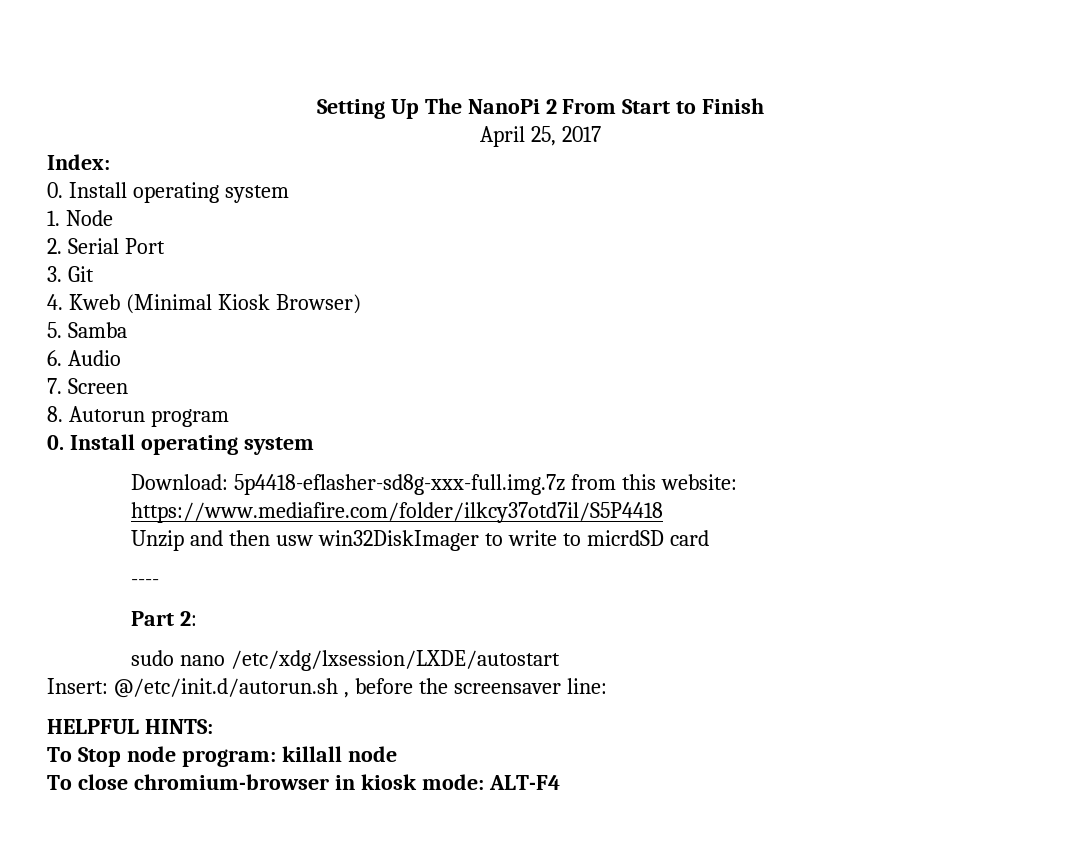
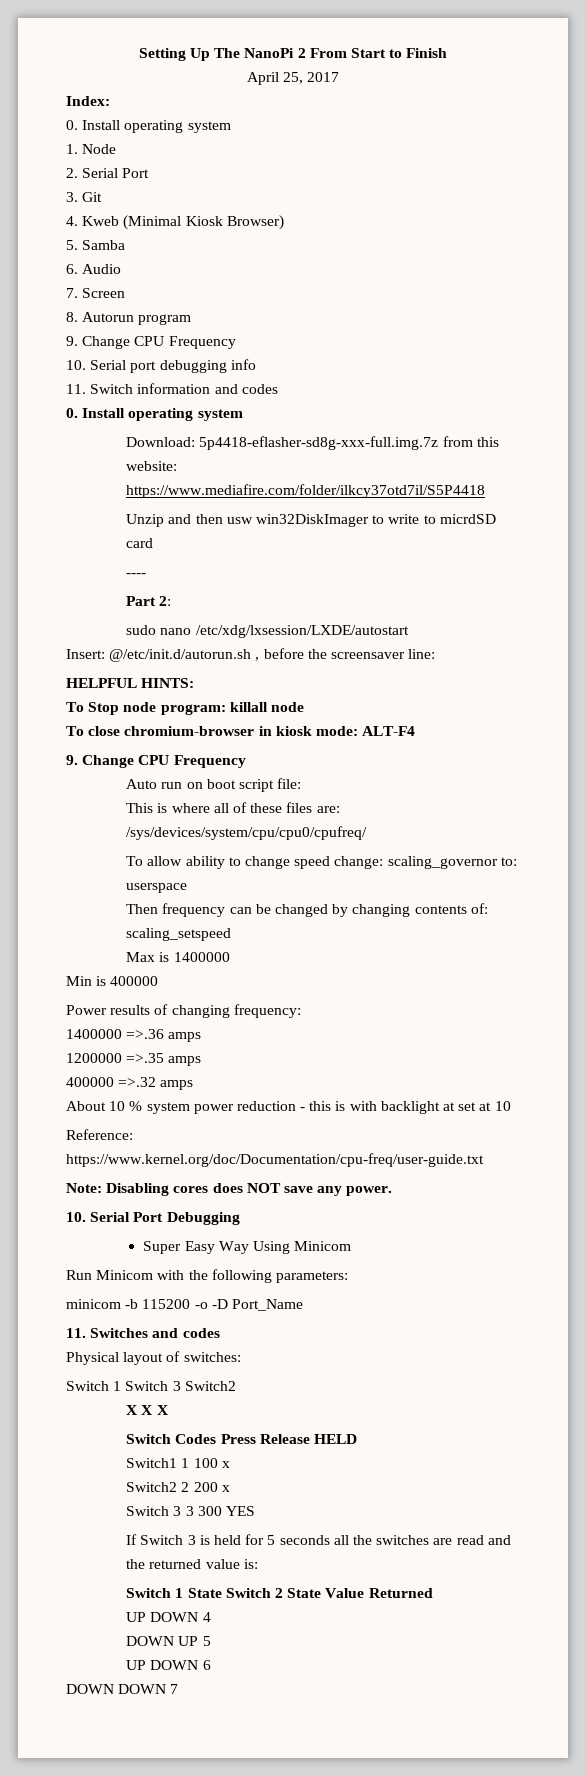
(229, 418) none -> [66,336,236,349] [66,359,256,373] [66,383,278,394] // 9. Change CPU Frequency // 10. Serial port debugging info // 11. Switch information and codes
(560, 782) none -> [66,755,246,768] [126,778,302,792] [126,802,340,813] [126,826,368,840] [126,856,517,869] [126,883,188,893] [126,903,488,917] [126,928,232,941] [126,952,230,962] [66,976,159,986] [66,1004,301,1018] [66,1029,202,1042] [66,1053,202,1066] [66,1077,194,1090] [66,1101,511,1114] [66,1129,133,1140] [66,1153,484,1167] [66,1183,393,1196] [66,1212,240,1225] [143,1241,352,1254] [66,1269,348,1283] [66,1299,303,1311] [66,1328,220,1338] [66,1351,241,1365] [66,1381,236,1391] [126,1405,169,1415] [126,1434,358,1444] [126,1458,230,1468] [126,1482,230,1492] [126,1506,256,1516] [126,1534,511,1545] [126,1559,258,1569] [126,1588,433,1598] [126,1612,211,1622] [126,1636,211,1646] [126,1660,211,1670] [66,1684,179,1694] // 9. Change CPU Frequency // Auto run on boot script file: // This is where all of these files are: /sys/devices/system/cpu/cpu0/cpufreq/ // To allow ability to change speed change: scaling_governor to: userspace // Then frequency can be changed by changing contents of: scaling_setspeed // Max is 1400000 // Min is 400000 // Power results of changing frequency: // 1400000 =>.36 amps // 1200000 =>.35 amps // 400000 =>.32 amps // About 10 % system power reduction - this is with backlight at set at 10 // Reference: https://www.kernel.org/doc/Documentation/cpu-freq/user-guide.txt // Note: Disabling cores does NOT save any power. // 10. Serial Port Debugging // Super Easy Way Using Minicom // Run Minicom with the following parameters: // minicom -b 115200 -o -D Port_Name // 11. Switches and codes // Physical layout of switches: // Switch 1 Switch 3 Switch2 // X X X // Switch Codes Press Release HELD // Switch1 1 100 x // Switch2 2 200 x // Switch 3 3 300 YES // If Switch 3 is held for 5 seconds all the switches are read and the returned value is: // Switch 1 State Switch 2 State Value Returned // UP DOWN 4 // DOWN UP 5 // UP DOWN 6 // DOWN DOWN 7

